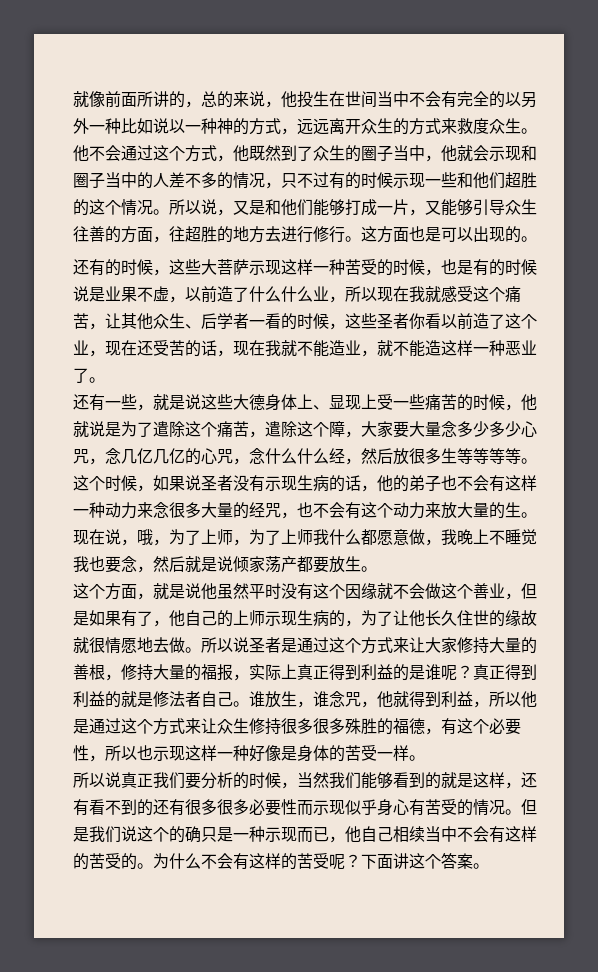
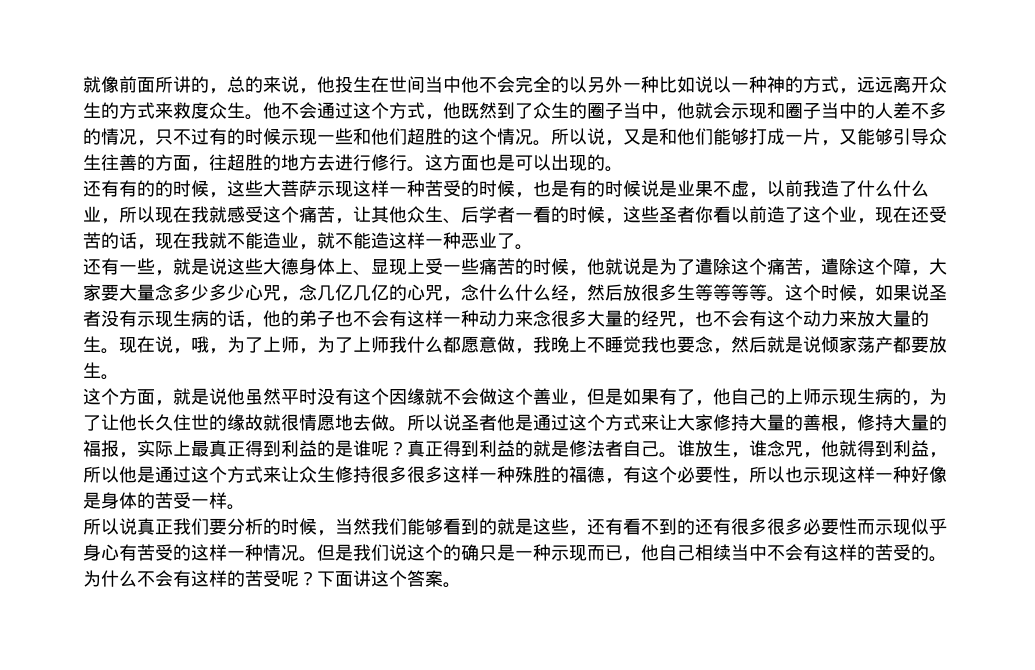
[409,91,457,108] 不会有 -> [461,76,515,93] 他不会
(105, 267) none -> [119,180,155,197] 有的
(217, 294) none -> [803,180,821,197] 我
(281, 645) none -> [497,414,515,431] 他
(297, 671) none -> [191,440,209,457] 最
(345, 726) none -> [443,466,515,483] 这样一种
[489,772,505,788] 样 -> [551,518,569,535] 些
(473, 807) none -> [191,544,263,561] 这样一种

